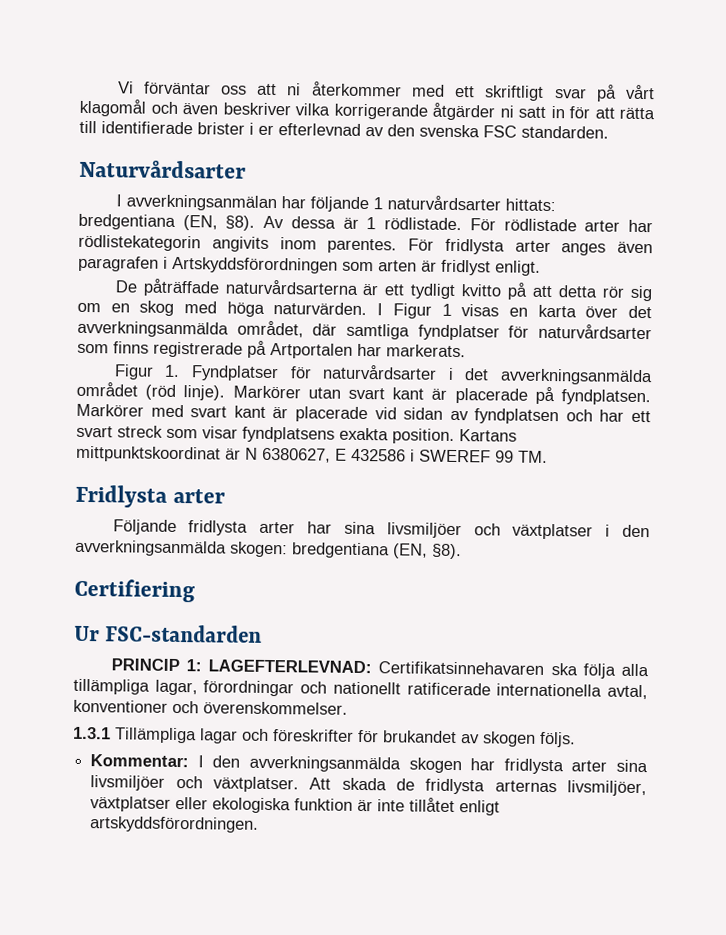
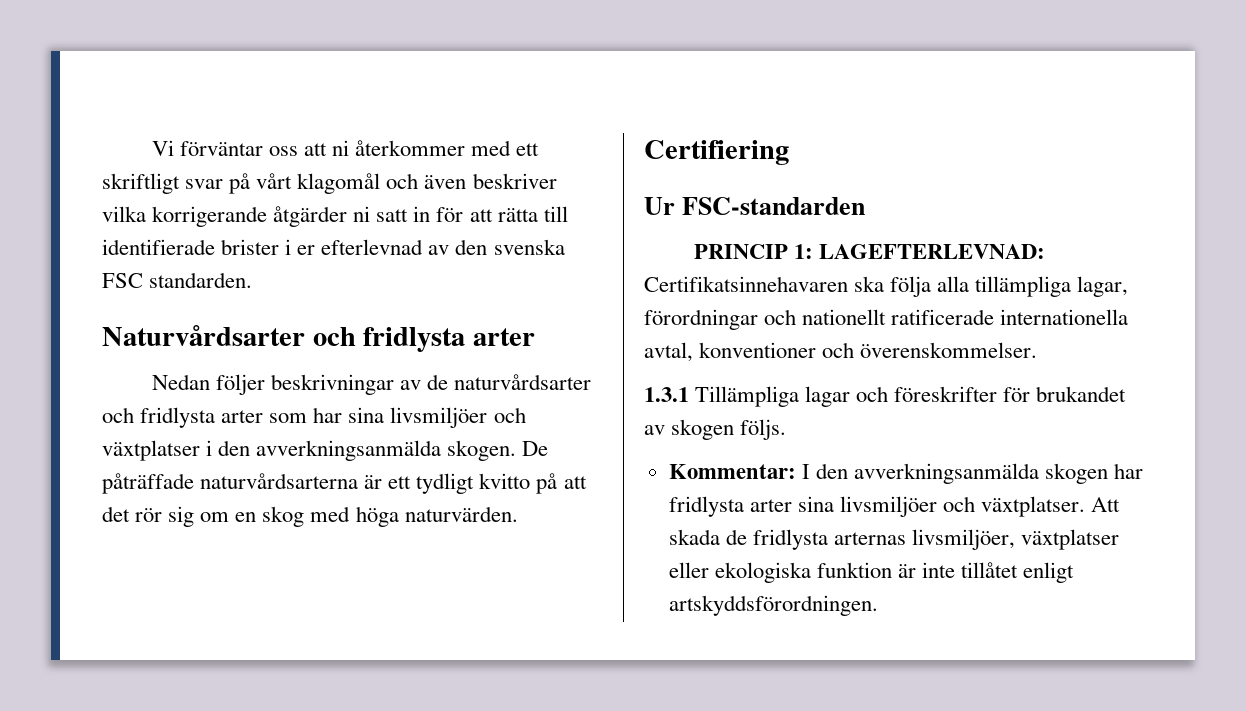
[115,194,556,213] [78,213,654,233] [78,234,653,256] [78,255,541,276] // I avverkningsanmälan har följande 1 naturvårdsarter hittats: bredgentiana (EN, §8). Av dessa är 1 rödlistade. För rödlistade arter har rödlistekategorin angivits inom parentes. För fridlysta arter anges även paragrafen i Artskyddsförordningen som arten är fridlyst enligt. // -> [312,327,536,352] [151,374,592,395] [102,407,526,428] [102,440,517,461] och fridlysta arter // Nedan följer beskrivningar av de naturvårdsarter och fridlysta arter som har sina livsmiljöer och växtplatser i den avverkningsanmälda skogen.
[558,285,598,298] detta -> [102,506,130,522] det
[377,303,652,319] [77,320,652,341] [77,340,466,359] [113,364,653,386] [76,381,651,406] [76,403,651,425] [76,425,517,444] [76,445,548,463] [75,484,225,508] [112,519,650,540] [75,539,462,560] I Figur 1 visas en karta över det avverkningsanmälda området, där samtliga fyndplatser för naturvårdsarter som finns registrerade på Artportalen har markerats. // Figur 1. Fyndplatser för naturvårdsarter i det avverkningsanmälda området (röd linje). Markörer utan svart kant är placerade på fyndplatsen. Markörer med svart kant är placerade vid sidan av fyndplatsen och har ett svart streck som visar fyndplatsens exakta position. Kartans mittpunktskoordinat är N 6380627, E 432586 i SWEREF 99 TM. // Fridlysta arter // Följande fridlysta arter har sina livsmiljöer och växtplatser i den avverkningsanmälda skogen: bredgentiana (EN, §8). -> (518, 514) none

